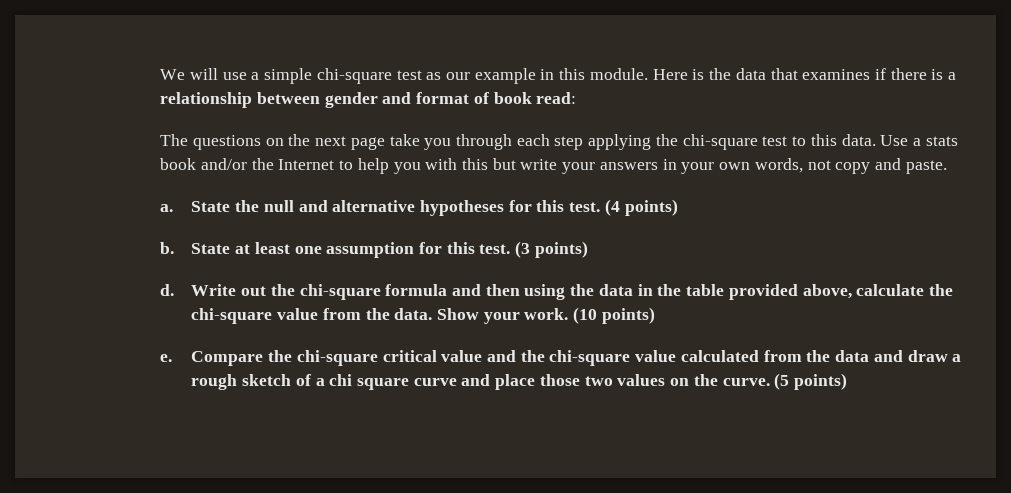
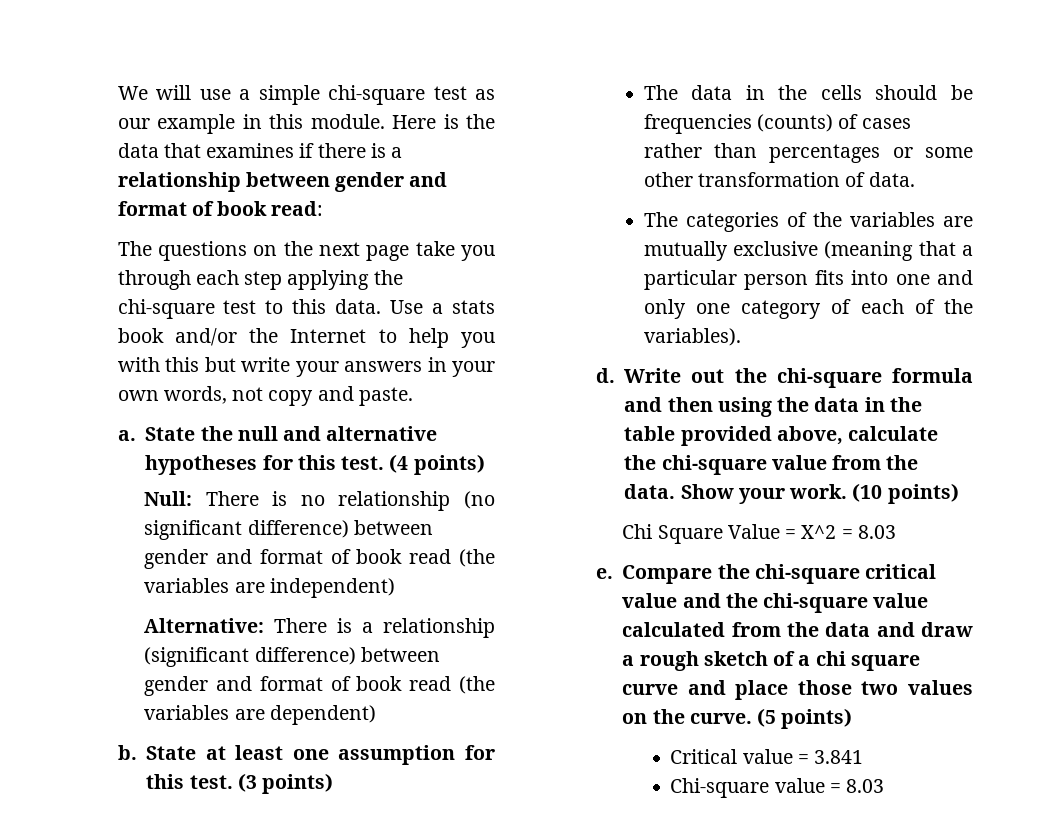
(678, 207) none -> [144,491,495,511] [144,520,433,540] [144,549,496,569] [144,578,395,598] [144,618,495,638] [144,647,440,667] [144,676,496,696] [144,705,376,725] // Null: There is no relationship (no significant difference) between gender and format of book read (the variables are independent) // Alternative: There is a relationship (significant difference) between gender and format of book read (the variables are dependent)
(588, 249) none -> [643,85,973,100] [643,114,911,134] [643,143,973,163] [643,172,915,187] [643,212,973,232] [643,241,973,261] [643,270,973,290] [643,299,973,319] [643,328,741,346] // The data in the cells should be frequencies (counts) of cases rather than percentages or some other transformation of data. // The categories of the variables are mutually exclusive (meaning that a particular person fits into one and only one category of each of the variables).
(655, 315) none -> [622,524,896,544] // Chi Square Value = X^2 = 8.03
(847, 381) none -> [670,749,864,764] [670,778,885,798] // Critical value = 3.841 // Chi-square value = 8.03

